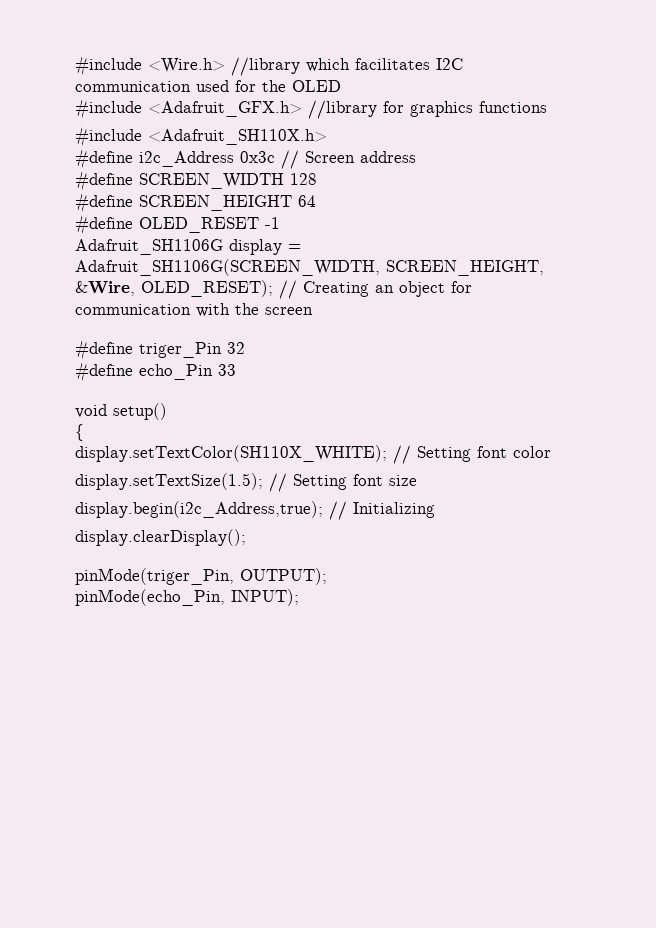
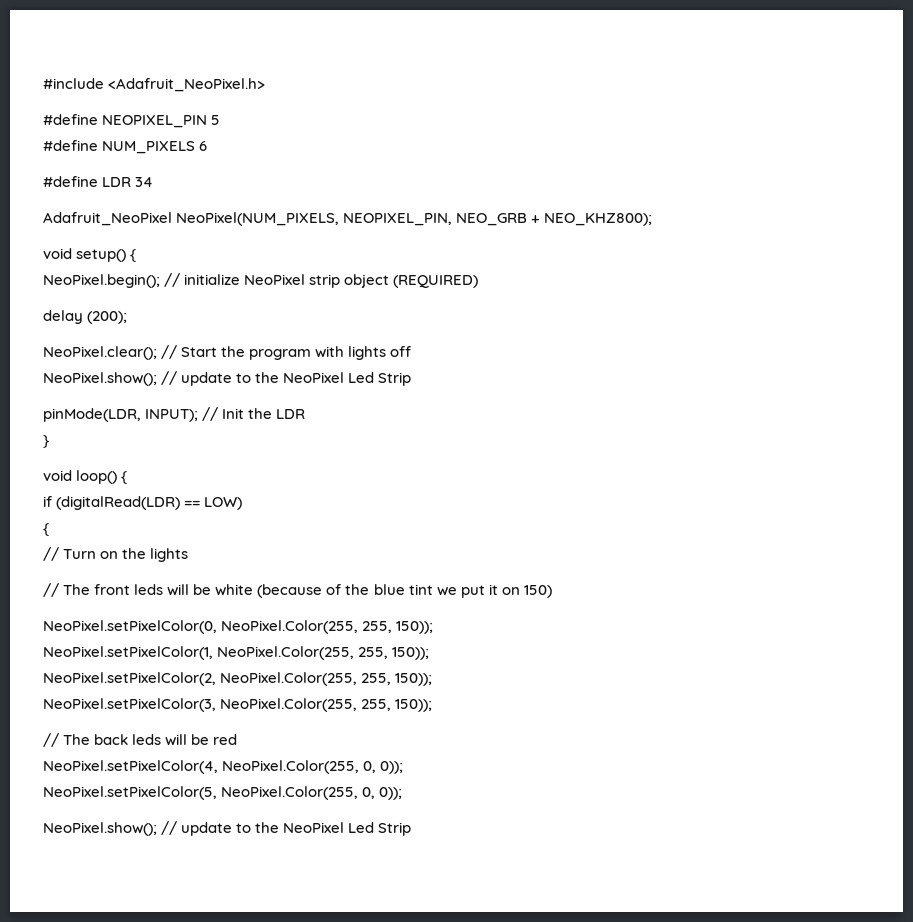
[75,56,463,76] [75,80,341,92] [75,99,547,119] [75,127,327,147] [75,149,416,169] [75,171,317,191] [75,193,316,213] [75,215,280,235] [75,239,301,255] [75,259,544,276] [75,280,472,299] [75,303,313,317] [75,340,245,360] [75,362,236,382] [75,403,167,420] [75,424,84,441] [75,445,551,464] [75,473,417,492] [75,501,435,520] [75,529,246,546] [75,568,327,585] [75,589,299,606] #include <Wire.h> //library which facilitates I2C communication used for the OLED // #include <Adafruit_GFX.h> //library for graphics functions // #include <Adafruit_SH110X.h> // #define i2c_Address 0x3c // Screen address // #define SCREEN_WIDTH 128 // #define SCREEN_HEIGHT 64 // #define OLED_RESET -1 // Adafruit_SH1106G display = Adafruit_SH1106G(SCREEN_WIDTH, SCREEN_HEIGHT, &Wire, OLED_RESET); // Creating an object for communication with the screen // #define triger_Pin 32 // #define echo_Pin 33 // void setup() // { // display.setTextColor(SH110X_WHITE); // Setting font color // display.setTextSize(1.5); // Setting font size // display.begin(i2c_Address,true); // Initializing // display.clearDisplay(); // pinMode(triger_Pin, OUTPUT); // pinMode(echo_Pin, INPUT); -> [43,78,266,92] [43,114,221,128] [43,140,208,154] [43,176,154,187] [43,212,653,226] [43,248,137,262] [43,273,479,288] [43,310,128,324] [43,345,412,360] [43,371,412,386] [43,407,306,422] [43,435,49,448] [43,470,128,484] [43,496,243,510] [43,523,49,536] [43,547,189,562] [43,583,552,598] [43,620,434,634] [43,646,430,660] [43,672,433,686] [43,698,433,712] [43,733,238,747] [43,760,404,774] [43,786,403,800] [43,821,412,836] #include <Adafruit_NeoPixel.h> // #define NEOPIXEL_PIN 5 // #define NUM_PIXELS 6 // #define LDR 34 // Adafruit_NeoPixel NeoPixel(NUM_PIXELS, NEOPIXEL_PIN, NEO_GRB + NEO_KHZ800); // void setup() { // NeoPixel.begin(); // initialize NeoPixel strip object (REQUIRED) // delay (200); // NeoPixel.clear(); // Start the program with lights off // NeoPixel.show(); // update to the NeoPixel Led Strip // pinMode(LDR, INPUT); // Init the LDR // } // void loop() { // if (digitalRead(LDR) == LOW) // { // // Turn on the lights // // The front leds will be white (because of the blue tint we put it on 150) // NeoPixel.setPixelColor(0, NeoPixel.Color(255, 255, 150)); // NeoPixel.setPixelColor(1, NeoPixel.Color(255, 255, 150)); // NeoPixel.setPixelColor(2, NeoPixel.Color(255, 255, 150)); // NeoPixel.setPixelColor(3, NeoPixel.Color(255, 255, 150)); // // The back leds will be red // NeoPixel.setPixelColor(4, NeoPixel.Color(255, 0, 0)); // NeoPixel.setPixelColor(5, NeoPixel.Color(255, 0, 0)); // NeoPixel.show(); // update to the NeoPixel Led Strip

